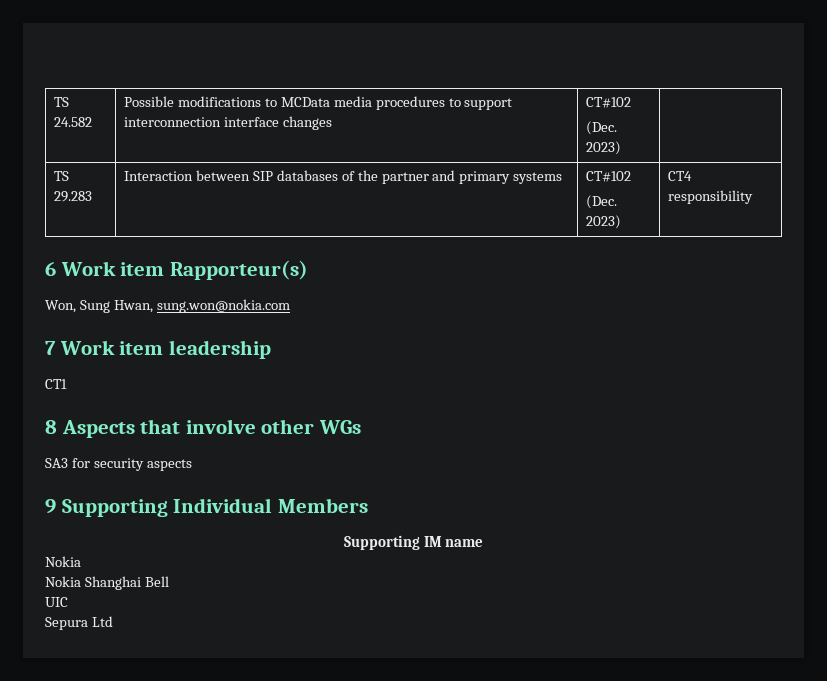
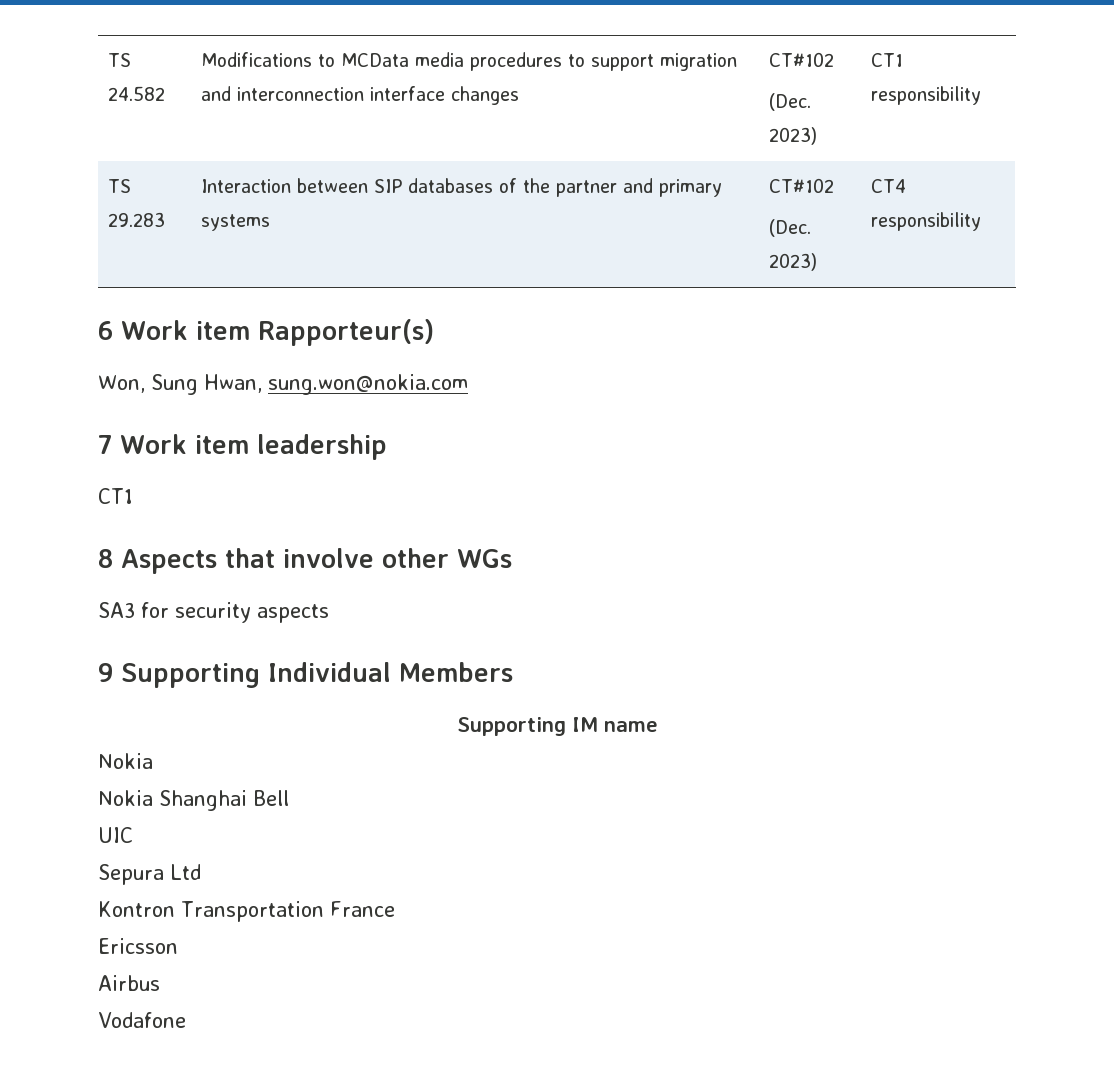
[124,96,261,107] Possible modifications -> [200,52,312,67] Modifications
(513, 104) none -> [659,53,737,71] [200,86,231,101] migration and
(622, 148) none -> [870,53,903,67] [870,86,981,105] CT1 responsibility
(113, 621) none -> [98,901,395,922] [98,938,178,954] [98,975,160,991] [98,1012,186,1028] // Kontron Transportation France // Ericsson // Airbus // Vodafone

